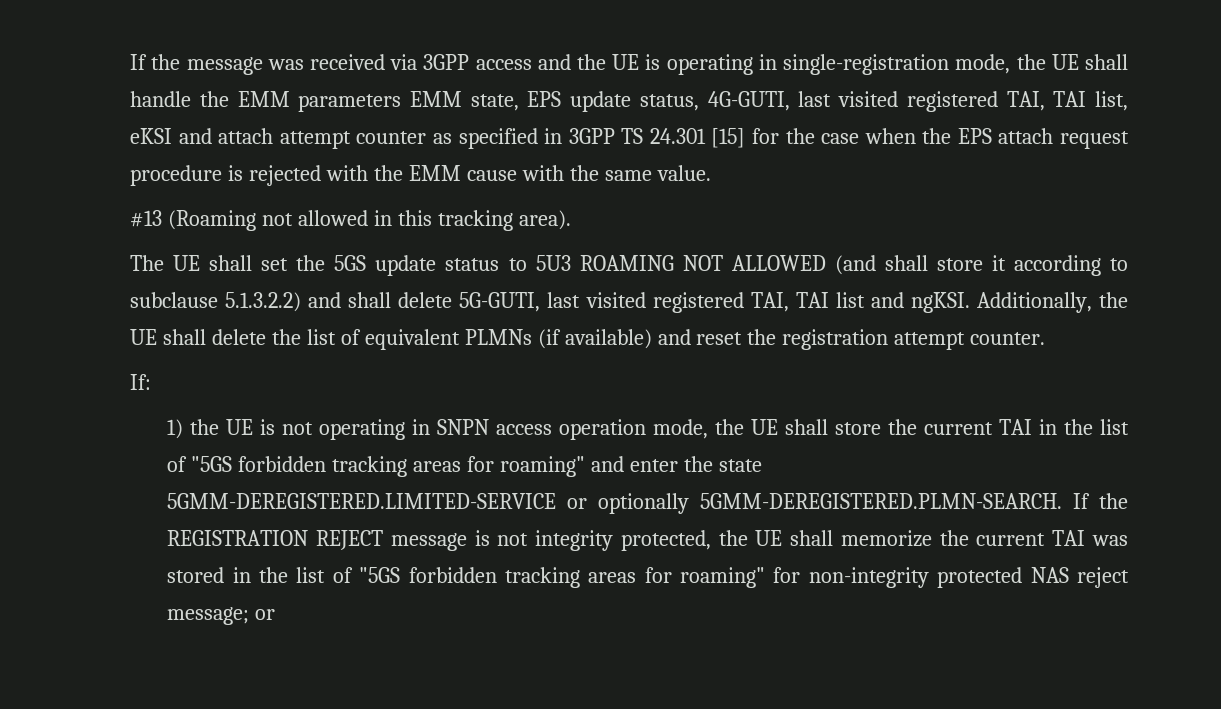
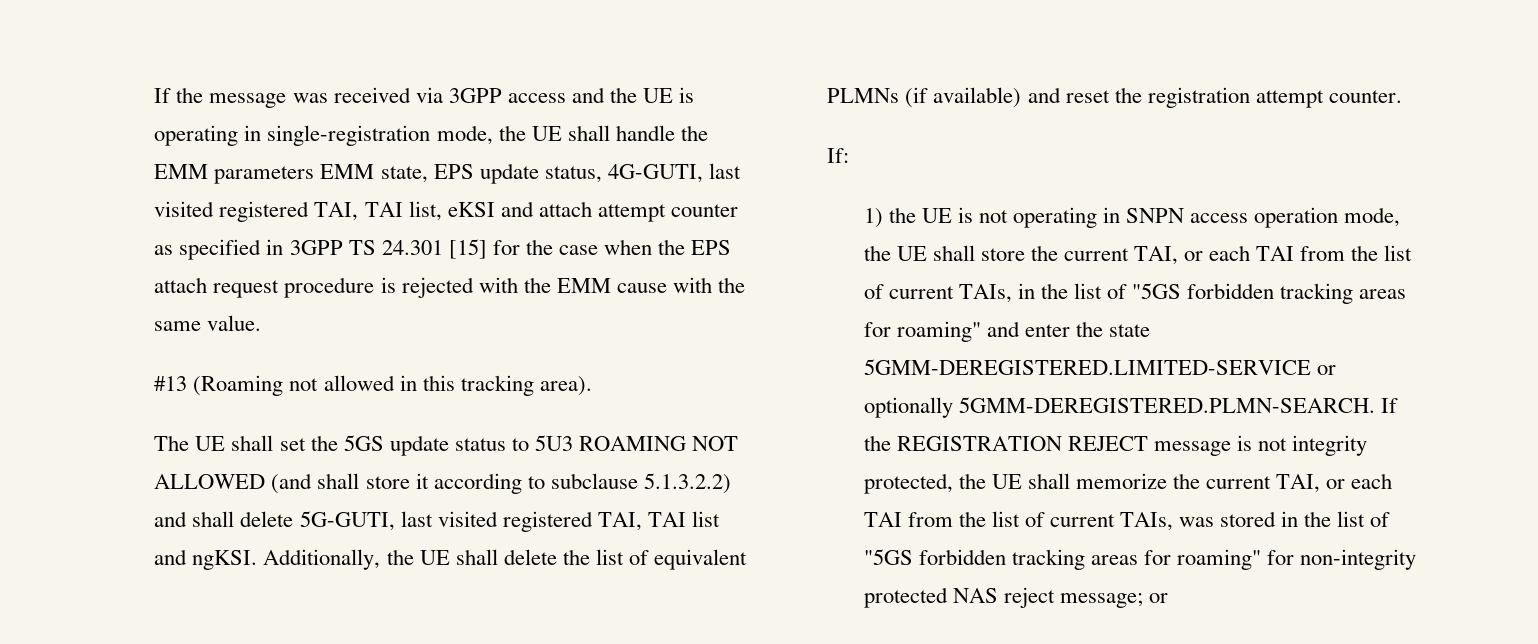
[999,419,1033,435] TAI -> [1134,245,1413,265] [863,284,1012,303] TAI, or each TAI from the list of current TAIs,
[1052,530,1086,546] TAI -> [1276,473,1393,493] [863,511,1174,531] TAI, or each TAI from the list of current TAIs,

